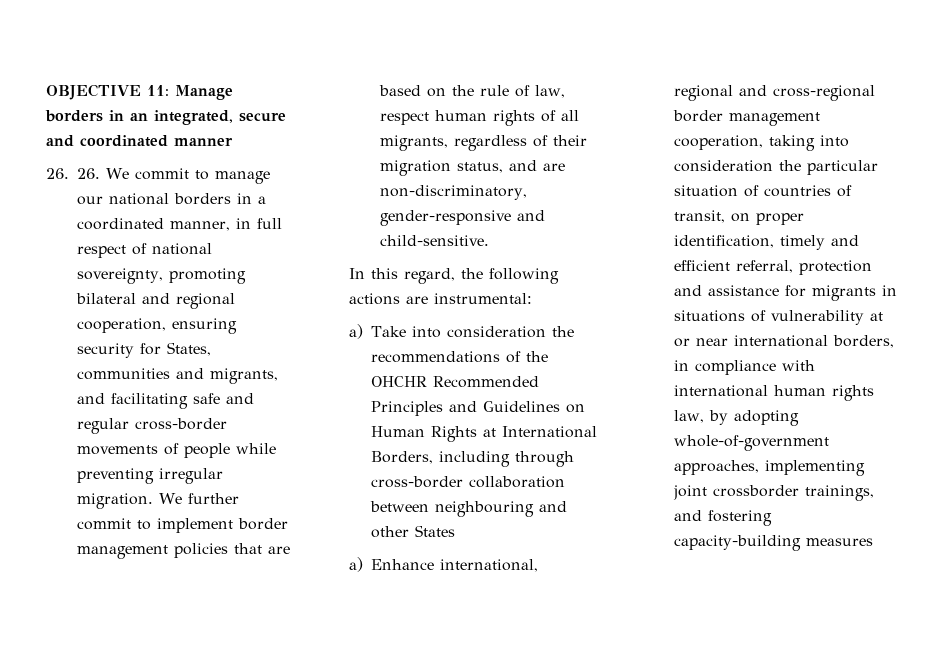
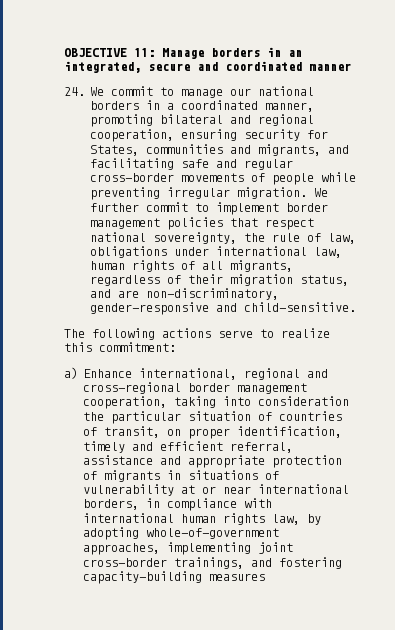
[45,168,100,179] 26. 26. -> [64,87,86,96] 24.
[235,218,282,229] [76,243,212,258] [76,268,163,284] in full respect of national sovereignty, -> (315, 107) none
[267,546,290,554] [378,85,446,97] are based on -> [265,218,315,230] [90,232,238,244] respect national sovereignty,
[379,112,429,125] respect -> [90,246,343,258] obligations under international law,
[348,268,559,284] [348,293,532,305] [348,324,574,339] [370,351,548,363] [370,376,539,388] [370,401,585,416] [370,426,597,442] [370,451,574,467] [370,476,565,488] [369,501,567,517] [370,525,455,538] In this regard, the following actions are instrumental: // a) Take into consideration the recommendations of the OHCHR Recommended Principles and Guidelines on Human Rights at International Borders, including through cross-border collaboration between neighbouring and other States -> [64,328,331,340] [64,342,177,352] The following actions serve to realize this commitment:
[798,260,872,275] [673,285,806,297] protection and assistance for -> [83,455,343,468] [83,471,98,480] assistance and appropriate protection of
[712,485,799,497] crossborder -> [83,558,168,567] cross-border

